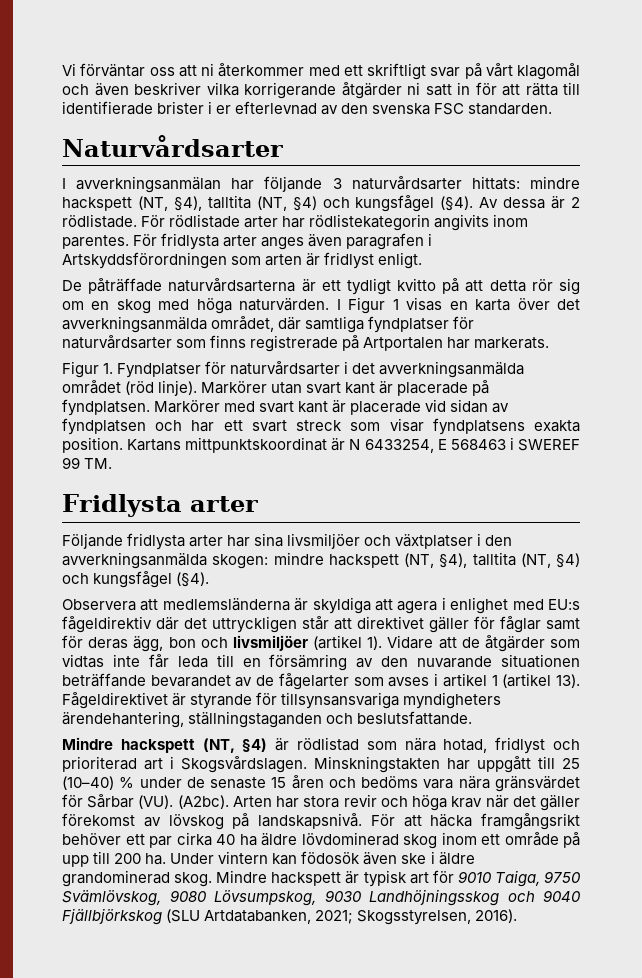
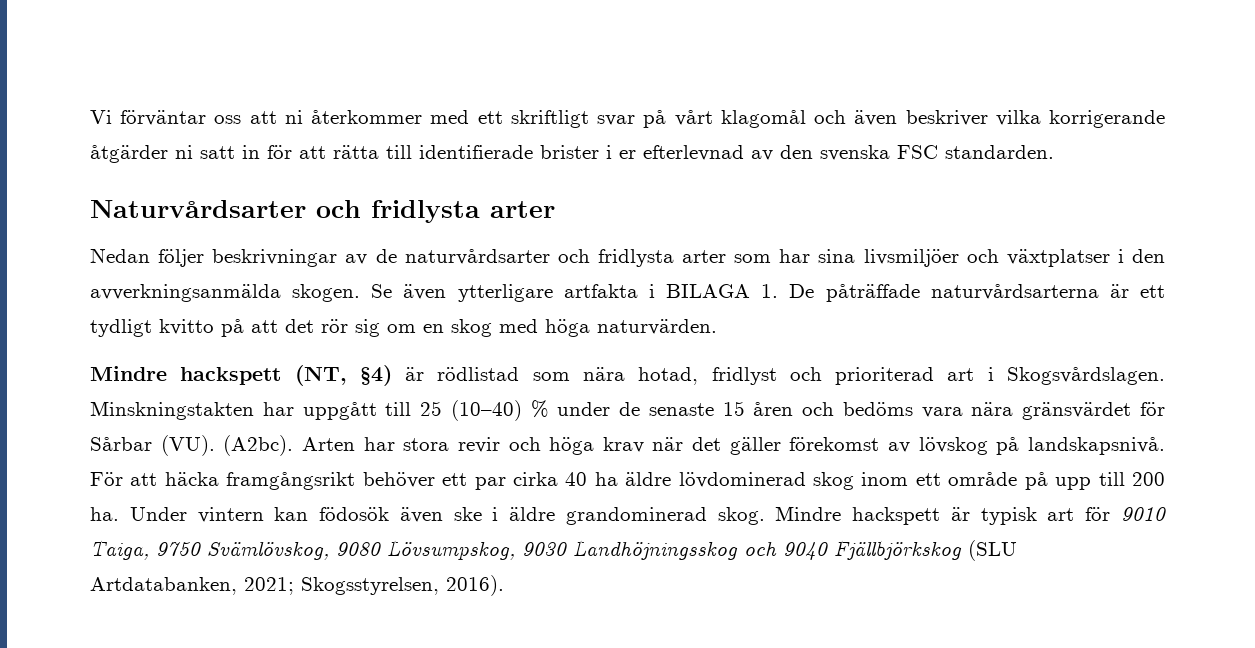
[62,176,581,193] [62,195,581,212] [62,214,529,231] [62,233,433,250] [62,252,423,269] // I avverkningsanmälan har följande 3 naturvårdsarter hittats: mindre hackspett (NT, §4), talltita (NT, §4) och kungsfågel (§4). Av dessa är 2 rödlistade. För rödlistade arter har rödlistekategorin angivits inom parentes. För fridlysta arter anges även paragrafen i Artskyddsförordningen som arten är fridlyst enligt. // -> [316,200,555,223] [90,248,1165,267] [90,284,779,302] och fridlysta arter // Nedan följer beskrivningar av de naturvårdsarter och fridlysta arter som har sina livsmiljöer och växtplatser i den avverkningsanmälda skogen. Se även ytterligare artfakta i BILAGA 1.
[489,280,526,292] detta -> [285,319,314,333] det
[336,297,580,314] [62,316,475,333] [62,335,550,352] [62,361,525,378] [62,380,490,396] [62,399,510,416] [62,418,580,435] [62,437,580,453] [62,457,113,469] [62,494,258,517] [62,533,513,550] [62,552,580,569] [62,571,210,588] [62,597,580,614] [62,616,580,633] [62,635,581,652] [62,654,580,671] [62,673,581,690] [62,692,502,709] [62,711,473,728] I Figur 1 visas en karta över det avverkningsanmälda området, där samtliga fyndplatser för naturvårdsarter som finns registrerade på Artportalen har markerats. // Figur 1. Fyndplatser för naturvårdsarter i det avverkningsanmälda området (röd linje). Markörer utan svart kant är placerade på fyndplatsen. Markörer med svart kant är placerade vid sidan av fyndplatsen och har ett svart streck som visar fyndplatsens exakta position. Kartans mittpunktskoordinat är N 6433254, E 568463 i SWEREF 99 TM. // Fridlysta arter // Följande fridlysta arter har sina livsmiljöer och växtplatser i den avverkningsanmälda skogen: mindre hackspett (NT, §4), talltita (NT, §4) och kungsfågel (§4). // Observera att medlemsländerna är skyldiga att agera i enlighet med EU:s fågeldirektiv där det uttryckligen står att direktivet gäller för fåglar samt för deras ägg, bon och livsmiljöer (artikel 1). Vidare att de åtgärder som vidtas inte får leda till en försämring av den nuvarande situationen beträffande bevarandet av de fågelarter som avses i artikel 1 (artikel 13). Fågeldirektivet är styrande för tillsynsansvariga myndigheters ärendehantering, ställningstaganden och beslutsfattande. -> (717, 327) none

